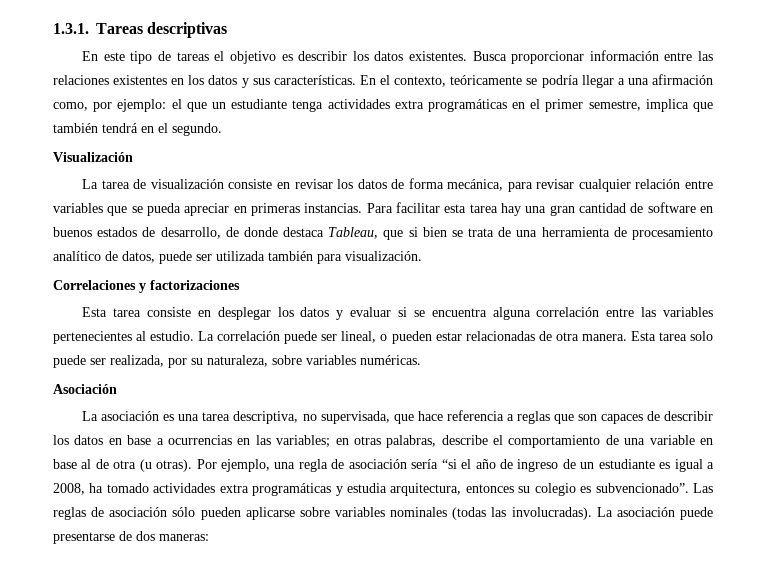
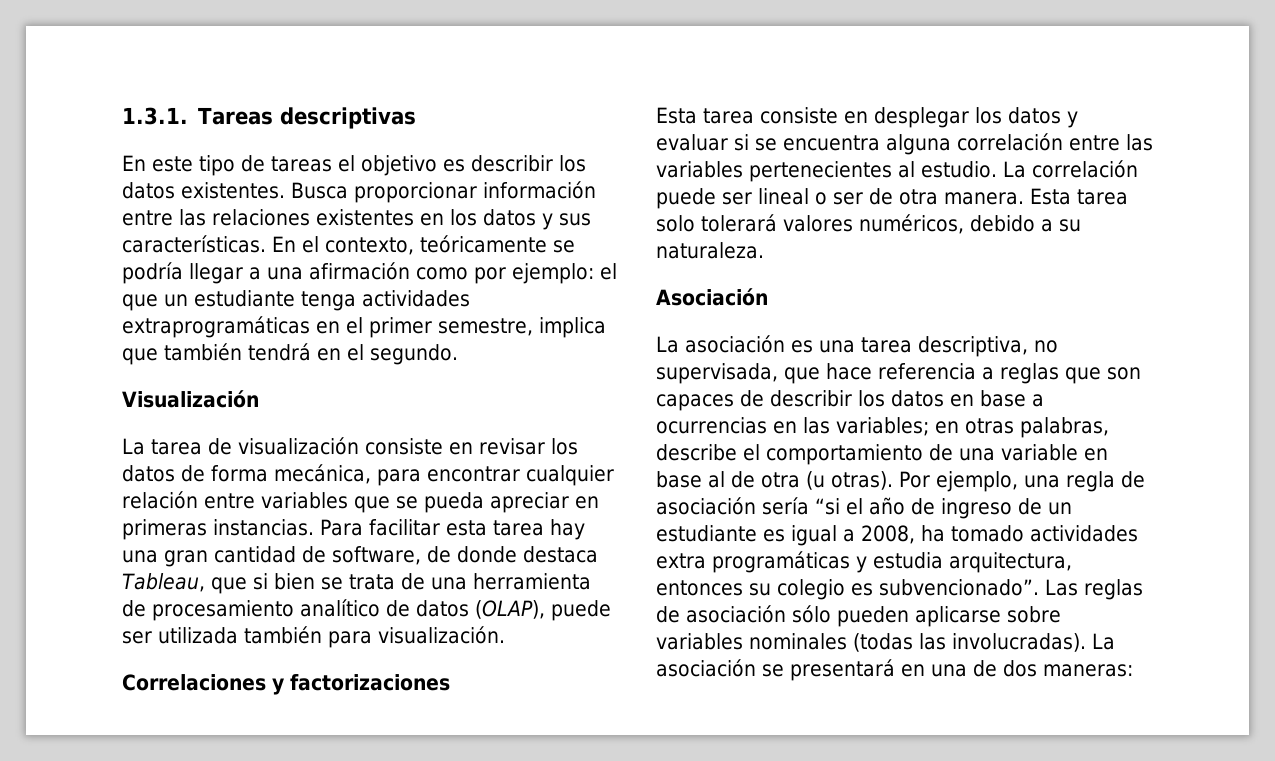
[53,102,88,111] como, -> [416,267,468,280] como
[394,99,507,112] extra programáticas -> [122,316,310,338] extraprogramáticas
[536,179,575,189] revisar -> [427,466,520,482] encontrar
[647,202,713,213] [53,227,221,239] software en buenos estados de desarrollo, -> [332,546,421,565] software,
[122,251,155,263] datos, -> [416,600,545,619] datos (OLAP),
[341,331,535,344] lineal, o pueden estar relacionadas -> [758,188,863,205] lineal o ser
[53,355,421,368] puede ser realizada, por su naturaleza, sobre variables numéricas. -> [701,214,1081,234] [656,242,764,259] tolerará valores numéricos, debido a su naturaleza.
[680,507,713,520] [53,532,115,544] puede presentarse -> [762,659,967,681] se presentará en una

